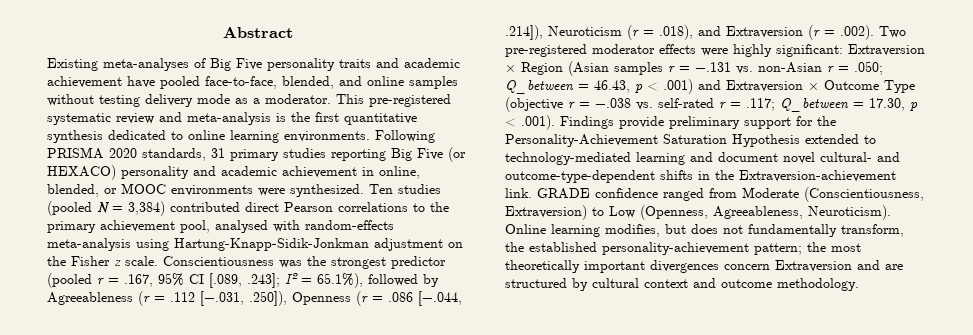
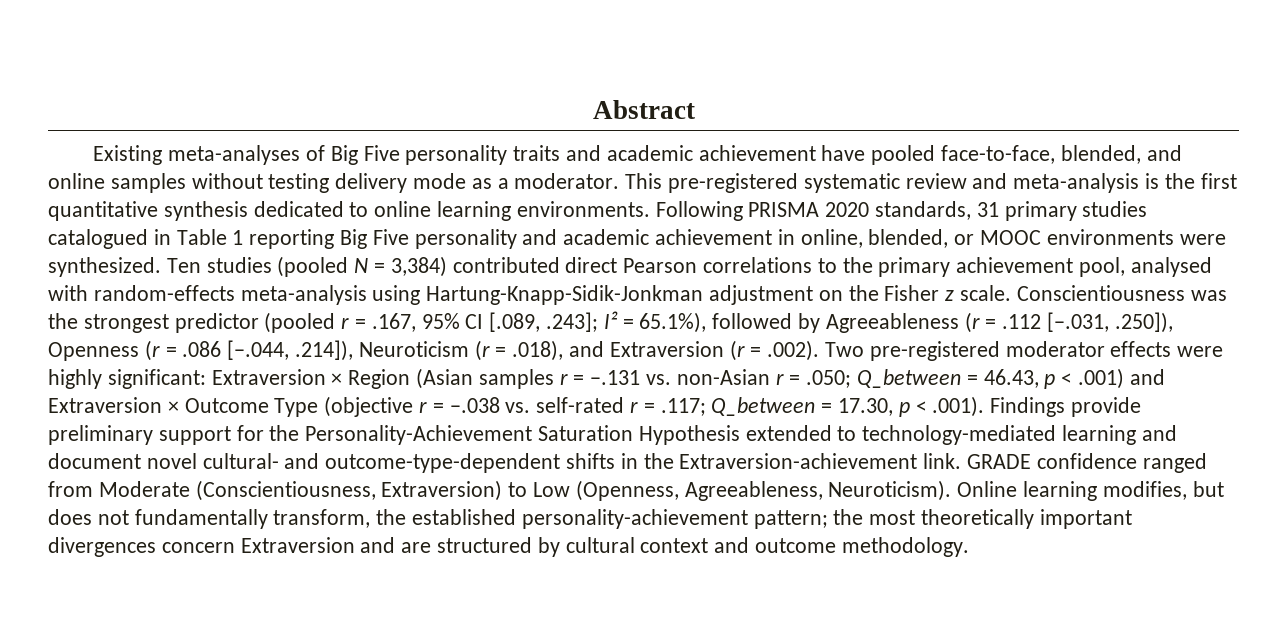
(326, 153) none -> [48,229,244,249] catalogued in Table 1
[448,147,466,162] [47,165,116,180] (or HEXACO) -> (409, 237) none

